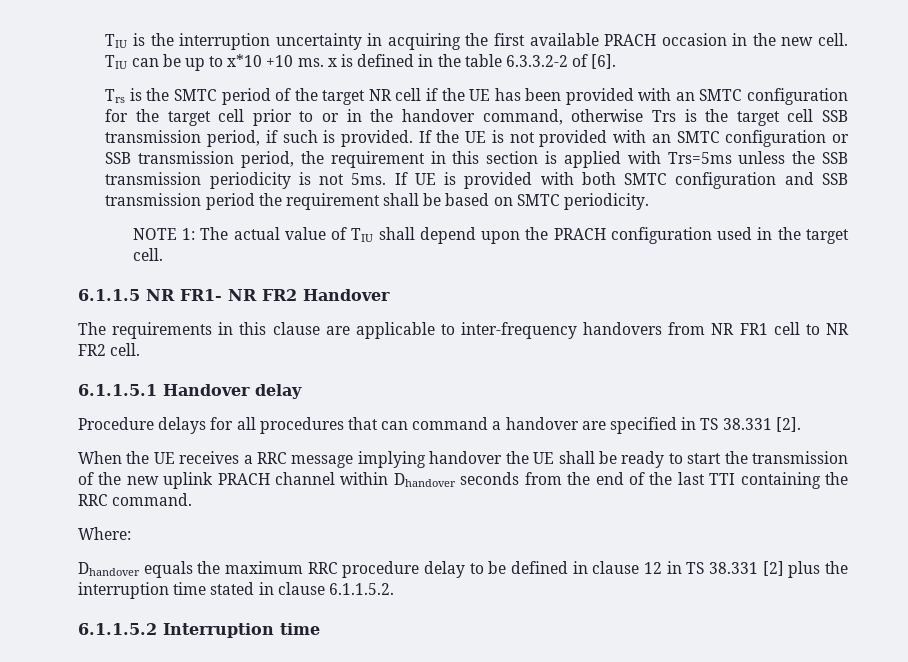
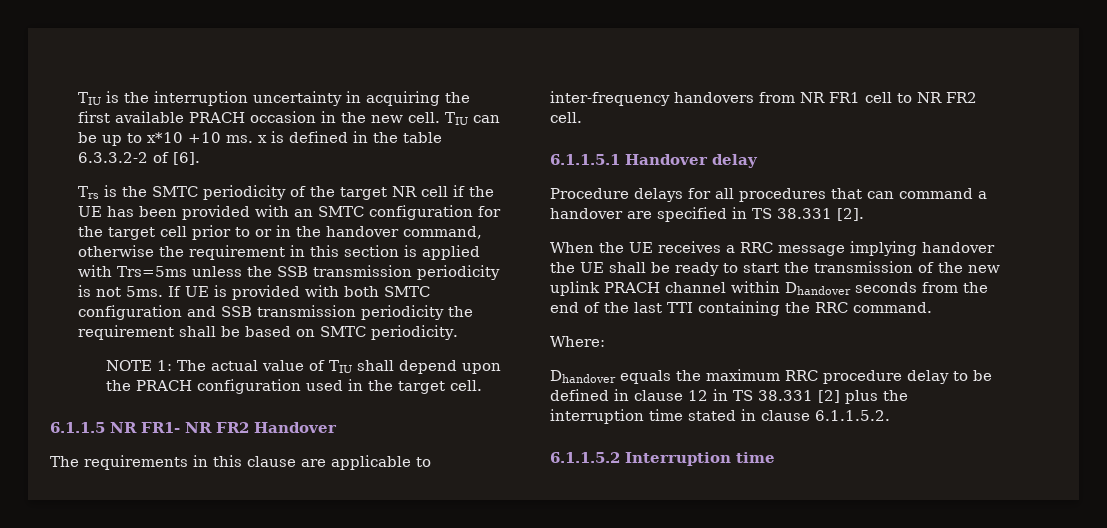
[221,88,271,105] period -> [203,185,287,200] periodicity
[651,109,849,126] [105,130,850,147] [105,151,295,168] Trs is the target cell SSB transmission period, if such is provided. If the UE is not provided with an SMTC configuration or SSB transmission period, -> (155, 251) none
[205,193,255,210] period -> [361,305,445,320] periodicity

